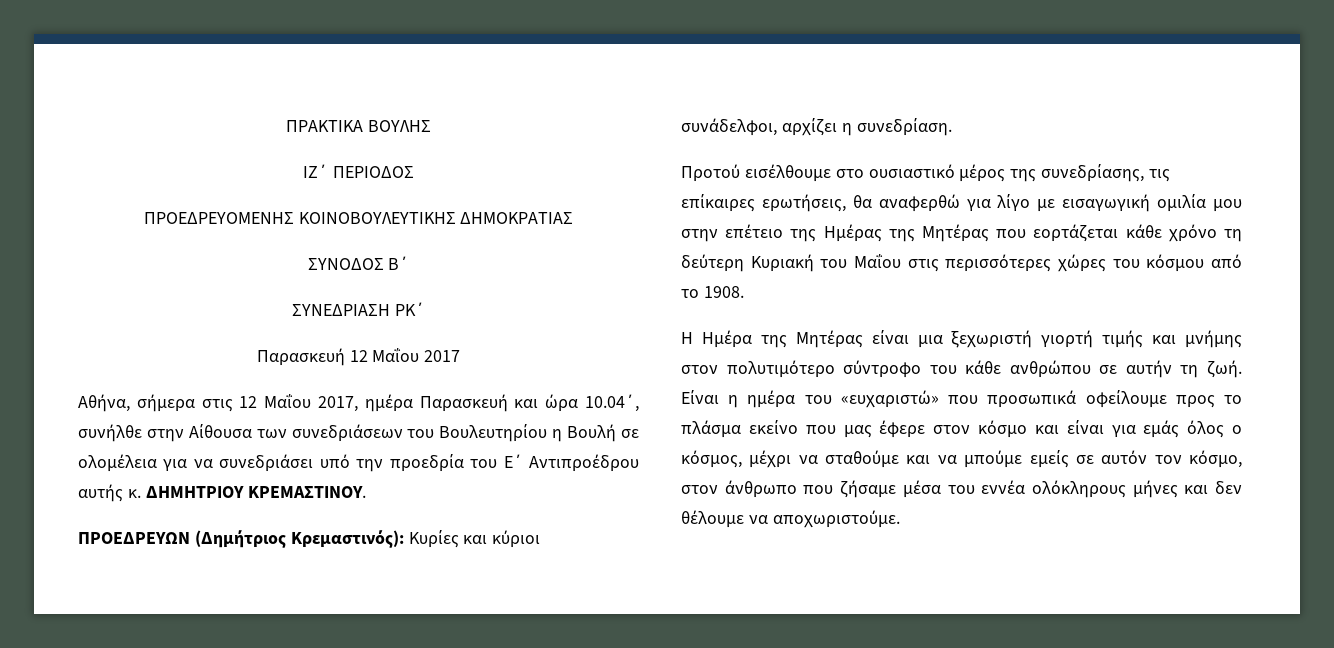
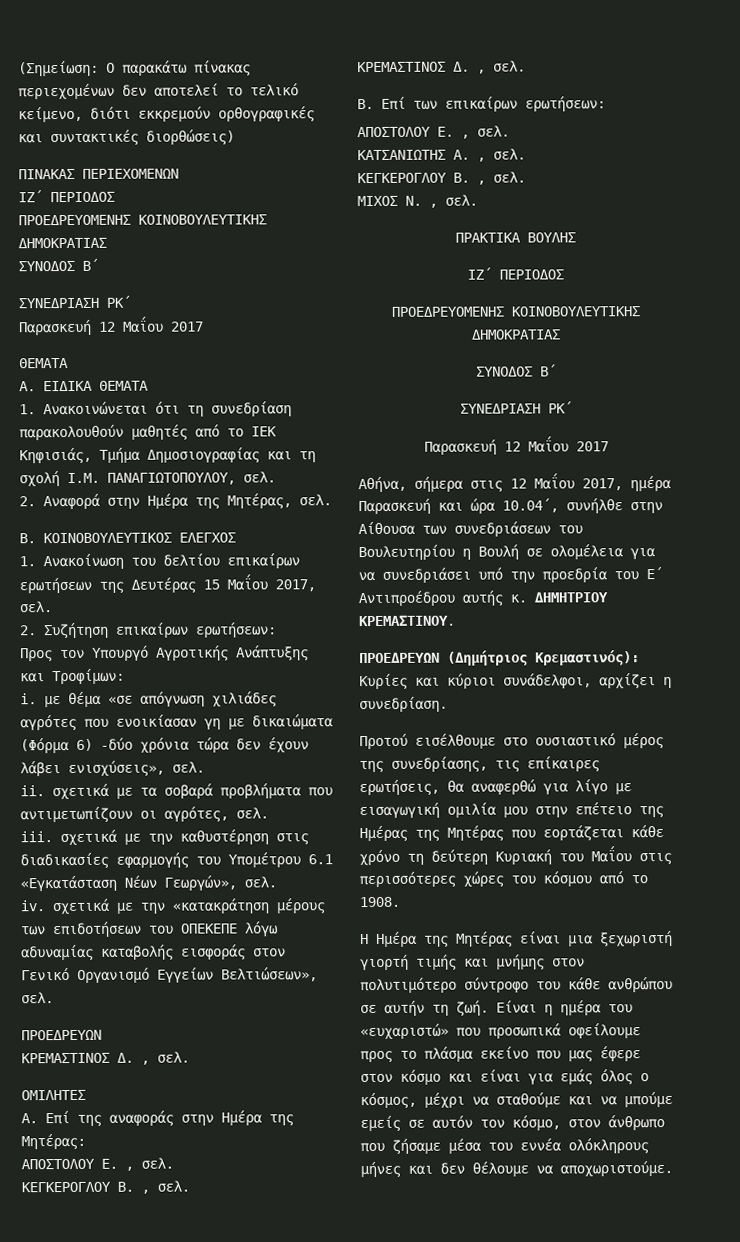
(286, 126) none -> [18,60,251,77] [18,83,299,100] [18,106,315,123] [18,129,235,146] [18,168,179,180] [18,190,115,203] [18,214,267,226] [18,237,107,249] [18,258,99,272] [18,295,131,309] [19,316,204,336] [19,357,69,369] [19,380,149,392] [19,401,292,417] [19,424,277,441] [19,447,316,464] [19,471,276,487] [19,493,332,510] [19,532,236,544] [19,553,300,570] [19,574,316,594] [19,601,52,613] [20,622,277,639] [20,645,309,662] [20,668,125,685] [20,691,277,708] [20,714,334,731] [20,737,309,754] [20,760,205,777] [20,783,333,800] [20,806,269,823] [20,829,309,846] [20,852,333,869] [20,875,277,892] [20,898,325,915] [21,921,278,938] [21,944,286,961] [21,967,318,983] [21,992,54,1004] [21,1029,102,1041] [21,1051,190,1065] [21,1089,86,1101] [21,1110,294,1126] [21,1133,86,1150] [21,1157,174,1171] [21,1180,190,1194] [357,60,526,74] [357,96,606,112] [357,125,510,139] [357,148,526,162] [357,171,526,185] [357,194,478,208] (Σημείωση: Ο παρακάτω πίνακας περιεχομένων δεν αποτελεί το τελικό κείμενο, διότι εκκρεμούν ορθογραφικές και συντακτικές διορθώσεις) // ΠΙΝΑΚΑΣ ΠΕΡΙΕΧΟΜΕΝΩΝ // ΙΖ΄ ΠΕΡΙΟΔΟΣ // ΠΡΟΕΔΡΕΥΟΜΕΝΗΣ ΚΟΙΝΟΒΟΥΛΕΥΤΙΚΗΣ ΔΗΜΟΚΡΑΤΙΑΣ // ΣΥΝΟΔΟΣ Β΄ // ΣΥΝΕΔΡΙΑΣΗ ΡΚ΄ // Παρασκευή 12 Μαΐου 2017 // ΘΕΜΑΤΑ // Α. ΕΙΔΙΚΑ ΘΕΜΑΤΑ // 1. Ανακοινώνεται ότι τη συνεδρίαση παρακολουθούν μαθητές από το ΙΕΚ Κηφισιάς, Τμήμα Δημοσιογραφίας και τη σχολή Ι.Μ. ΠΑΝΑΓΙΩΤΟΠΟΥΛΟΥ, σελ. // 2. Αναφορά στην Ημέρα της Μητέρας, σελ. // Β. ΚΟΙΝΟΒΟΥΛΕΥΤΙΚΟΣ ΕΛΕΓΧΟΣ // 1. Ανακοίνωση του δελτίου επικαίρων ερωτήσεων της Δευτέρας 15 Μαΐου 2017, σελ. // 2. Συζήτηση επικαίρων ερωτήσεων: // Προς τον Υπουργό Αγροτικής Ανάπτυξης και Τροφίμων: // i. με θέμα «σε απόγνωση χιλιάδες αγρότες που ενοικίασαν γη με δικαιώματα (Φόρμα 6) -δύο χρόνια τώρα δεν έχουν λάβει ενισχύσεις», σελ. // ii. σχετικά με τα σοβαρά προβλήματα που αντιμετωπίζουν οι αγρότες, σελ. // iii. σχετικά με την καθυστέρηση στις διαδικασίες εφαρμογής του Υπομέτρου 6.1 «Εγκατάσταση Νέων Γεωργών», σελ. // iv. σχετικά με την «κατακράτηση μέρους των επιδοτήσεων του ΟΠΕΚΕΠΕ λόγω αδυναμίας καταβολής εισφοράς στον Γενικό Οργανισμό Εγγείων Βελτιώσεων», σελ. // ΠΡΟΕΔΡΕΥΩΝ // ΚΡΕΜΑΣΤΙΝΟΣ Δ. , σελ. // ΟΜΙΛΗΤΕΣ // Α. Επί της αναφοράς στην Ημέρα της Μητέρας: // ΑΠΟΣΤΟΛΟΥ Ε. , σελ. // ΚΕΓΚΕΡΟΓΛΟΥ Β. , σελ. // ΚΡΕΜΑΣΤΙΝΟΣ Δ. , σελ. // Β. Επί των επικαίρων ερωτήσεων: // ΑΠΟΣΤΟΛΟΥ Ε. , σελ. // ΚΑΤΣΑΝΙΩΤΗΣ Α. , σελ. // ΚΕΓΚΕΡΟΓΛΟΥ Β. , σελ. // ΜΙΧΟΣ Ν. , σελ. //

